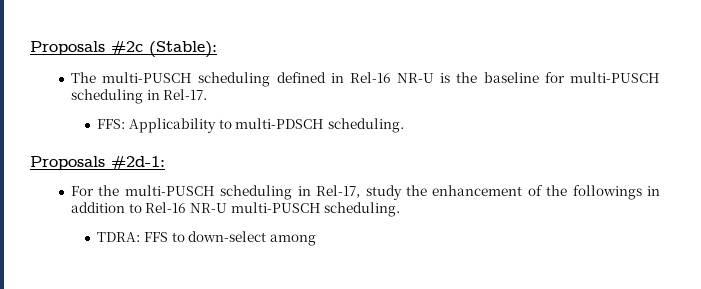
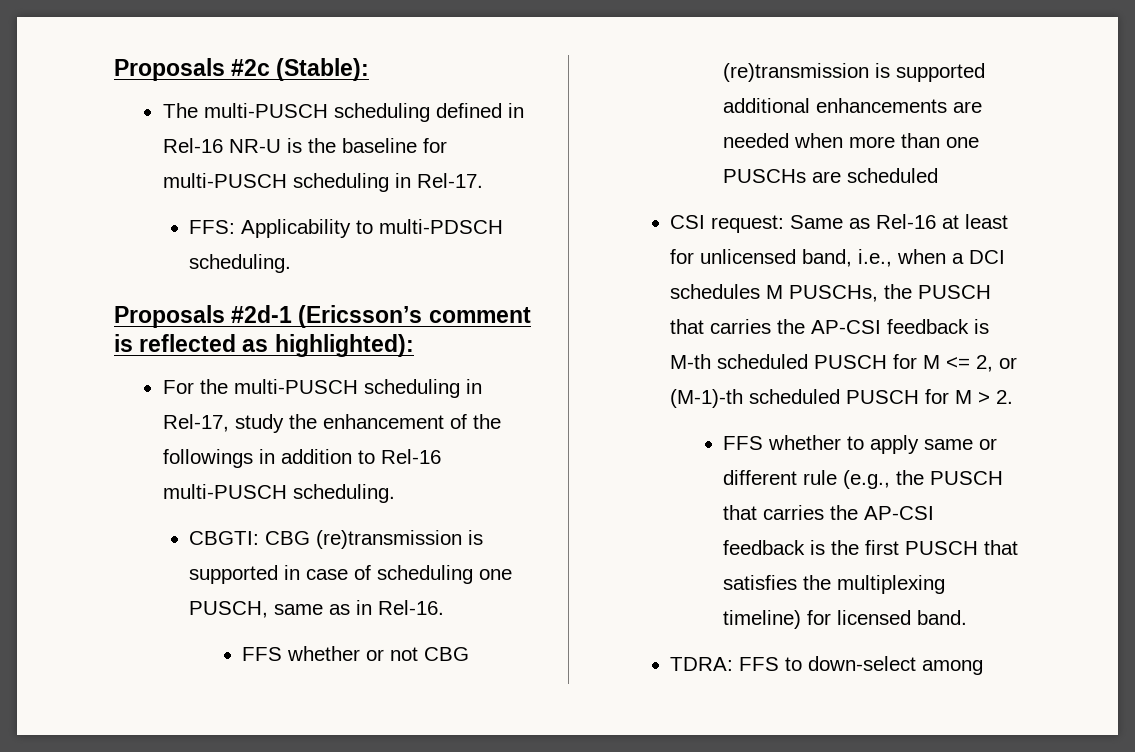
[111,155,165,170] #2d-1: -> [231,305,531,328] [114,334,414,357] #2d-1 (Ericsson’s comment is reflected as highlighted):
[190,203,228,213] NR-U -> (441, 456) none
(401, 209) none -> [189,530,484,549] [189,565,513,584] [189,600,445,618] [242,646,470,661] [723,63,986,82] [723,98,983,113] [723,133,980,148] [723,168,939,183] [670,214,1009,233] [670,249,1006,267] [670,284,992,302] [670,319,990,334] [670,354,1018,372] [670,389,1014,408] [723,435,998,454] [723,470,1004,489] [723,505,935,520] [723,540,1019,555] [723,575,946,594] [723,610,968,629] // CBGTI: CBG (re)transmission is supported in case of scheduling one PUSCH, same as in Rel-16. // FFS whether or not CBG (re)transmission is supported additional enhancements are needed when more than one PUSCHs are scheduled // CSI request: Same as Rel-16 at least for unlicensed band, i.e., when a DCI schedules M PUSCHs, the PUSCH that carries the AP-CSI feedback is M-th scheduled PUSCH for M <= 2, or (M-1)-th scheduled PUSCH for M > 2. // FFS whether to apply same or different rule (e.g., the PUSCH that carries the AP-CSI feedback is the first PUSCH that satisfies the multiplexing timeline) for licensed band.

